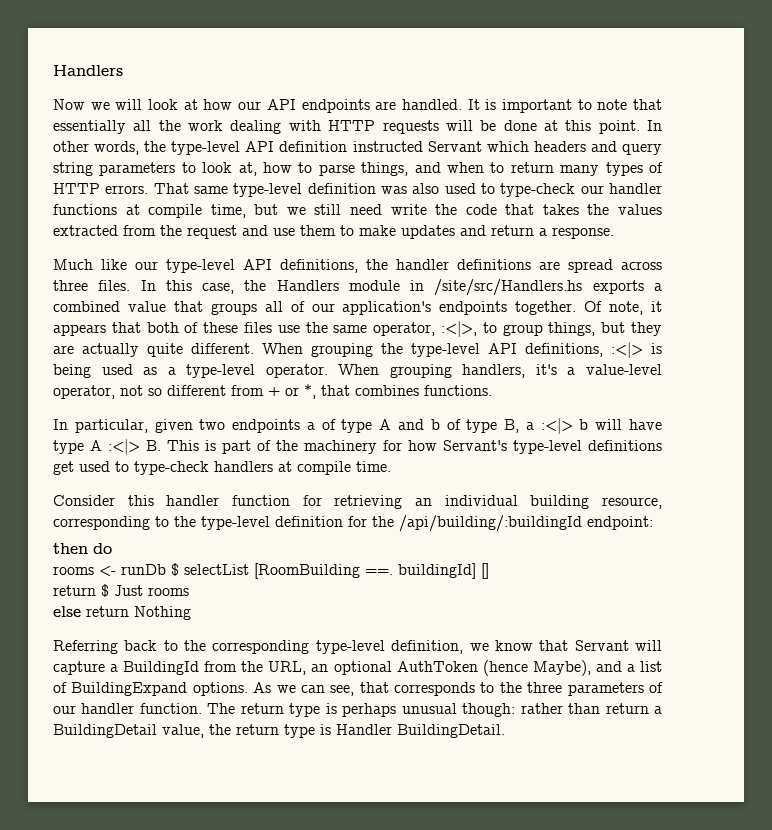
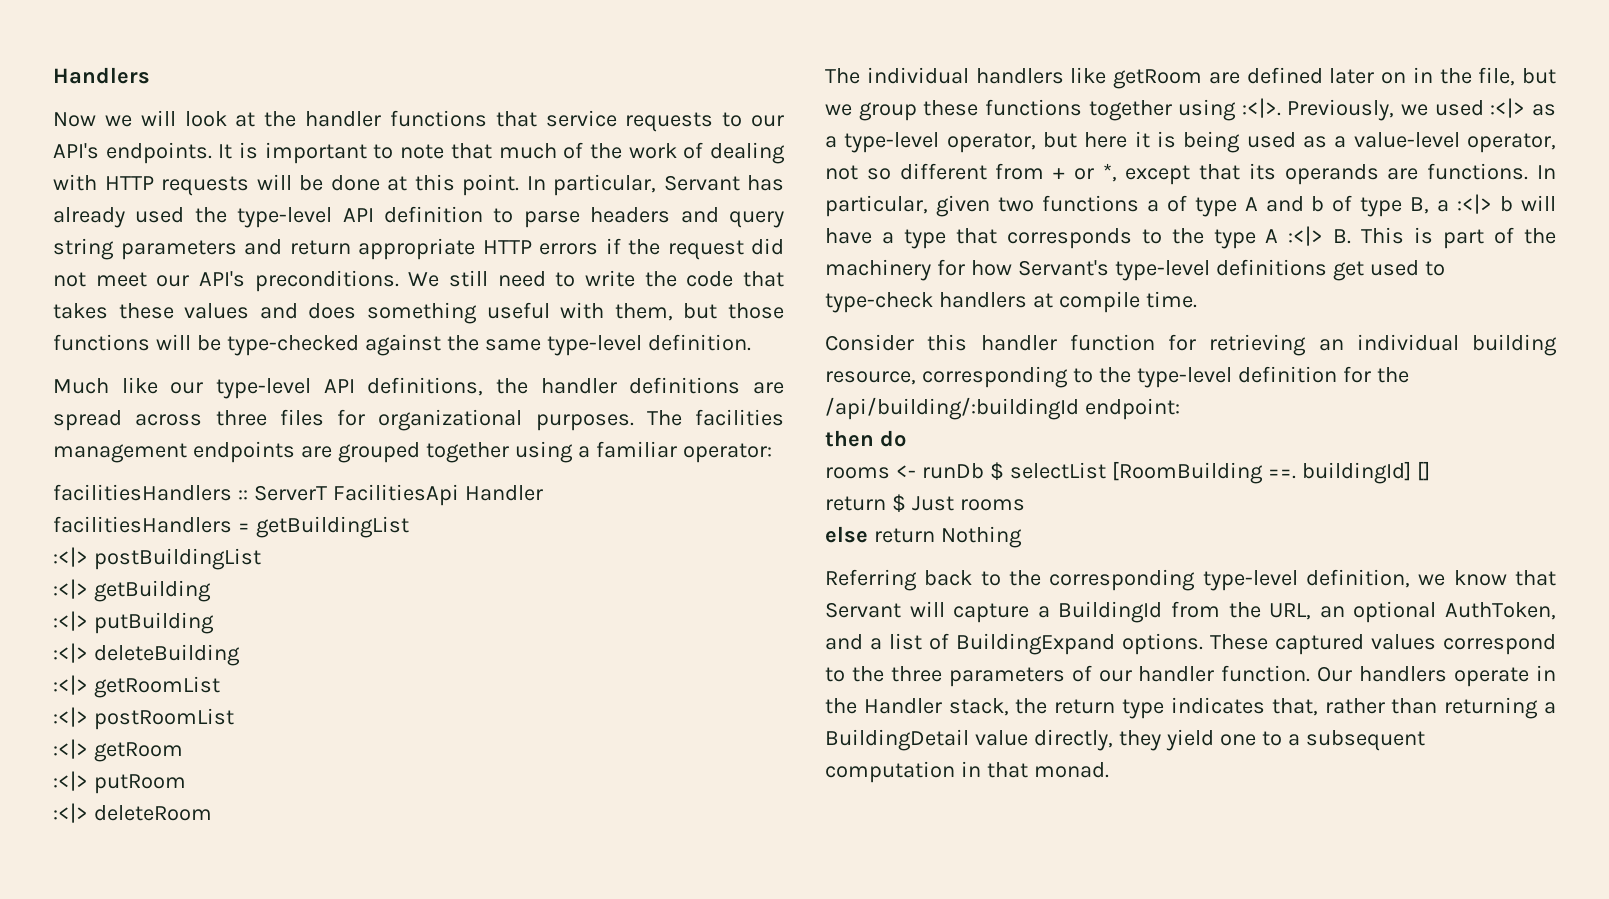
[203,99,462,113] how our API endpoints are handled. -> [264,110,785,132] [53,142,212,164] the handler functions that service requests to our API's endpoints.
[53,120,152,134] essentially all -> [498,142,584,159] much of
(224, 125) none -> [683,142,704,159] of
[53,141,140,155] other words, -> [553,174,784,196] [53,207,185,228] particular, Servant has already used
[352,141,529,152] instructed Servant which -> [493,208,580,228] to parse
[181,162,663,176] [53,183,662,197] [53,204,306,218] to look at, how to parse things, and when to return many types of HTTP errors. That same type-level definition was also used to type-check our handler functions at compile time, but we -> [244,238,784,260] [53,270,440,292] and return appropriate HTTP errors if the request did not meet our API's preconditions. We
(382, 209) none -> [555,272,576,287] to
[587,204,662,215] [53,225,614,239] the values extracted from the request and use them to make updates and return a response. -> [118,302,785,324] [53,334,751,356] these values and does something useful with them, but those functions will be type-checked against the same type-level definition.
[98,279,662,296] [53,301,662,315] [53,321,662,337] [53,342,643,358] files. In this case, the Handlers module in /site/src/Handlers.hs exports a combined value that groups all of our application's endpoints together. Of note, it appears that both of these files use the same operator, :<|>, to group things, but they are actually quite different. When grouping the type-level API definitions, :<|> -> [279,409,784,431] [53,441,772,463] [53,484,543,506] [53,516,409,538] [53,547,261,570] [53,579,211,602] [53,611,214,634] [53,643,240,666] [53,675,220,698] [53,707,234,730] [53,739,183,762] [53,771,186,794] [53,803,212,823] [825,67,1556,89] [825,98,1556,121] [825,131,1150,153] files for organizational purposes. The facilities management endpoints are grouped together using a familiar operator: // facilitiesHandlers :: ServerT FacilitiesApi Handler // facilitiesHandlers = getBuildingList // :<|> postBuildingList // :<|> getBuilding // :<|> putBuilding // :<|> deleteBuilding // :<|> getRoomList // :<|> postRoomList // :<|> getRoom // :<|> putRoom // :<|> deleteRoom // The individual handlers like getRoom are defined later on in the file, but we group these functions together using :<|>. Previously, we used :<|> as a type-level operator, but here it
[186,364,576,378] type-level operator. When grouping handlers, it's a -> (1347, 142) none
[321,385,419,396] that combines -> [1125,163,1419,185] except that its operands are
(492, 390) // -> (1529, 171) none
[232,419,301,433] endpoints -> [1041,195,1139,212] functions
(662, 424) none -> [881,228,1204,249] a type that corresponds to the
[396,660,591,676] AuthToken (hence Maybe), -> [1445,602,1556,620] AuthToken,
[253,682,476,696] As we can see, that corresponds -> [1210,634,1556,655] These captured values correspond
[207,703,662,717] [53,724,505,738] The return type is perhaps unusual though: rather than return a BuildingDetail value, the return type is Handler BuildingDetail. -> [1317,665,1556,687] [825,697,1556,719] [825,729,1425,751] [825,761,1109,783] Our handlers operate in the Handler stack, the return type indicates that, rather than returning a BuildingDetail value directly, they yield one to a subsequent computation in that monad.

